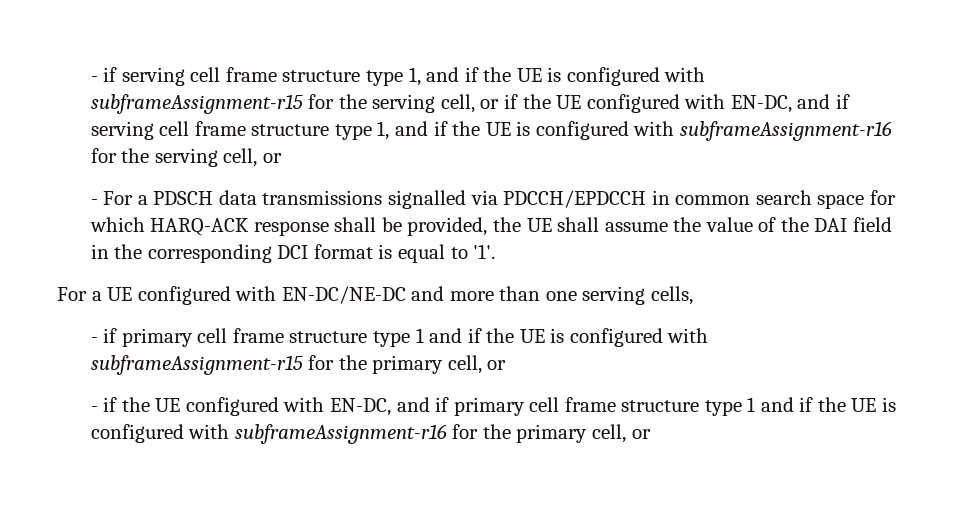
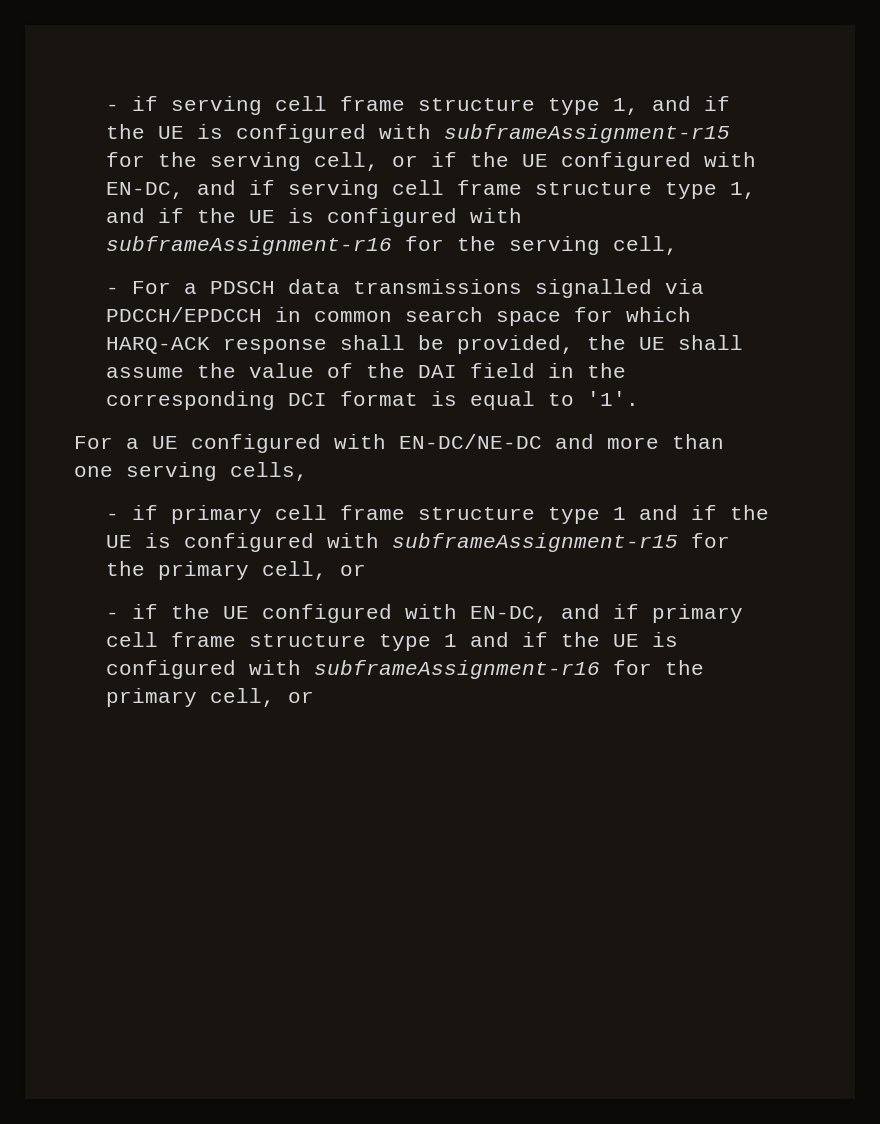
[262,153,282,163] or -> (678, 245) none

